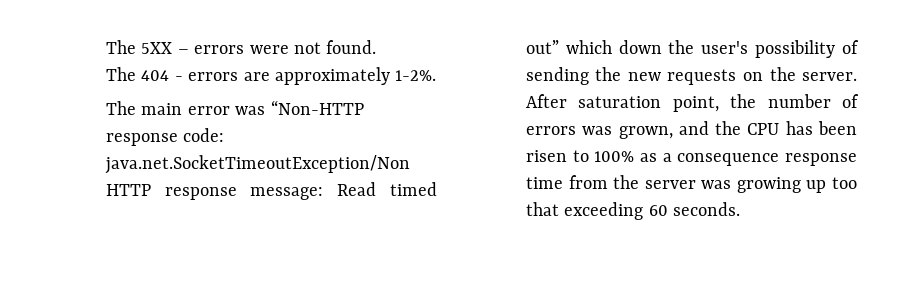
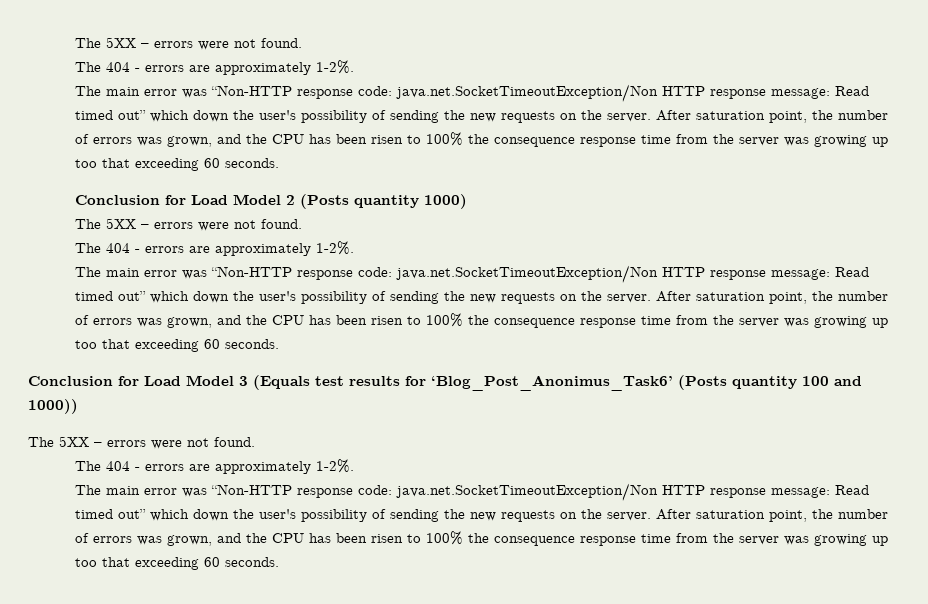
[639,153,672,162] as a -> [467,134,489,144] the
(741, 209) none -> [74,194,467,209] [74,218,302,231] [74,241,354,256] [74,265,869,283] [74,291,888,304] [74,313,888,328] [74,339,279,352] [28,375,862,391] [28,399,78,414] [28,436,255,449] [74,459,354,474] [74,483,869,501] [74,509,888,522] [74,531,888,546] [74,557,279,570] // Conclusion for Load Model 2 (Posts quantity 1000) // The 5XX – errors were not found. // The 404 - errors are approximately 1-2%. // The main error was “Non-HTTP response code: java.net.SocketTimeoutException/Non HTTP response message: Read timed out” which down the user's possibility of sending the new requests on the server. After saturation point, the number of errors was grown, and the CPU has been risen to 100% the consequence response time from the server was growing up too that exceeding 60 seconds. // Conclusion for Load Model 3 (Equals test results for ‘Blog_Post_Anonimus_Task6’ (Posts quantity 100 and 1000)) // The 5XX – errors were not found. // The 404 - errors are approximately 1-2%. // The main error was “Non-HTTP response code: java.net.SocketTimeoutException/Non HTTP response message: Read timed out” which down the user's possibility of sending the new requests on the server. After saturation point, the number of errors was grown, and the CPU has been risen to 100% the consequence response time from the server was growing up too that exceeding 60 seconds.

